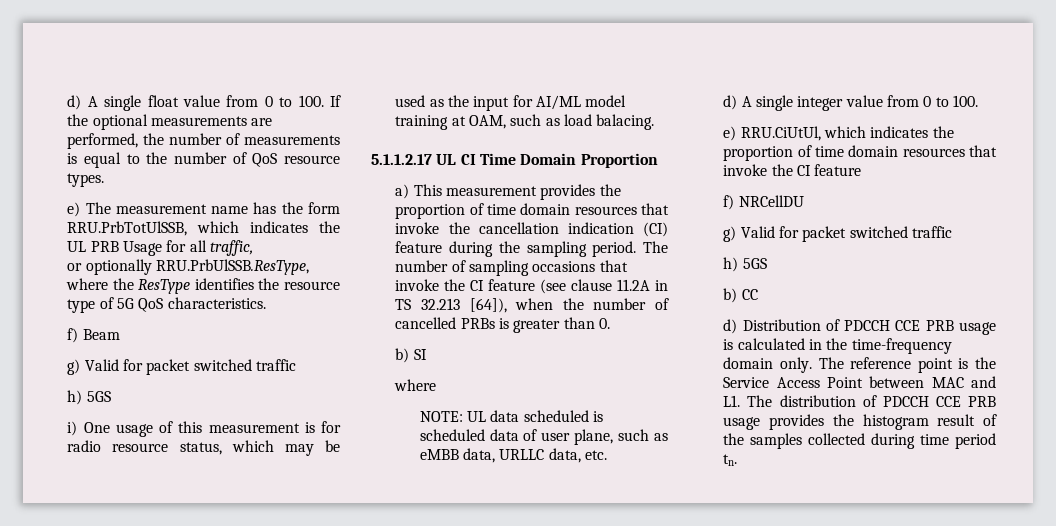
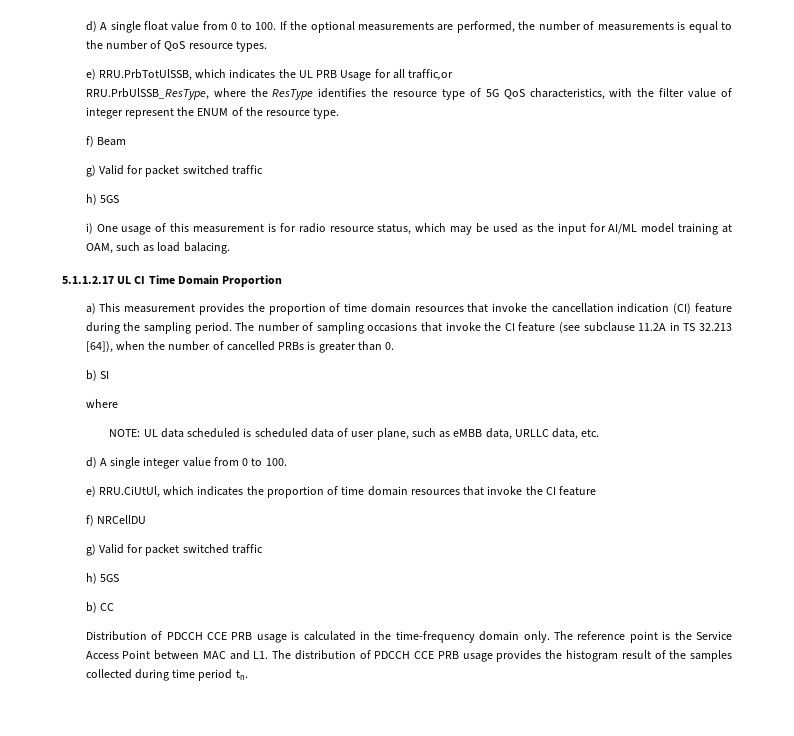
[85,202,340,214] The measurement name has the form -> (96, 74) none
[209,240,253,256] [67,259,309,275] traffic, // or optionally RRU.PrbUlSSB.ResType, -> [408,69,454,80] [85,88,209,100] traffic,or // RRU.PrbUlSSB_ResType,
[167,297,266,309] characteristics. -> [529,88,732,100] [85,107,340,119] characteristics, with the filter value of integer represent the ENUM of the resource type.
[571,279,613,291] clause -> [583,322,635,332] subclause
[723,319,738,334] d) -> (114, 607) none

